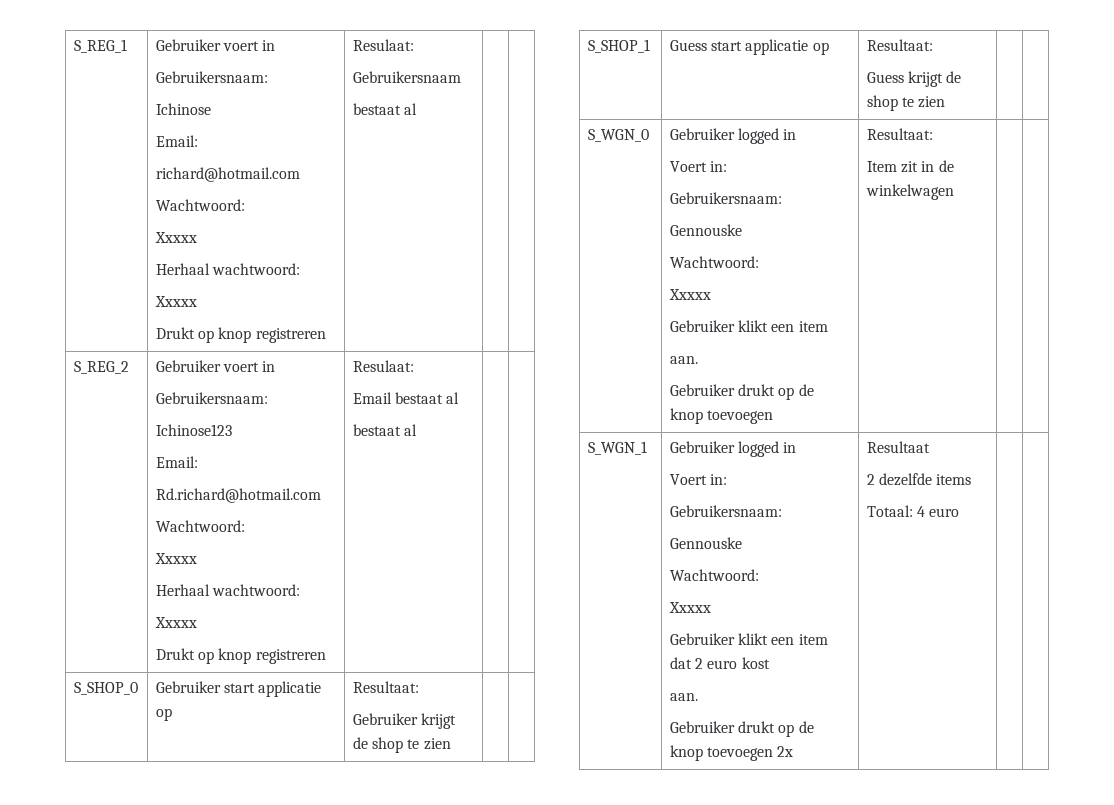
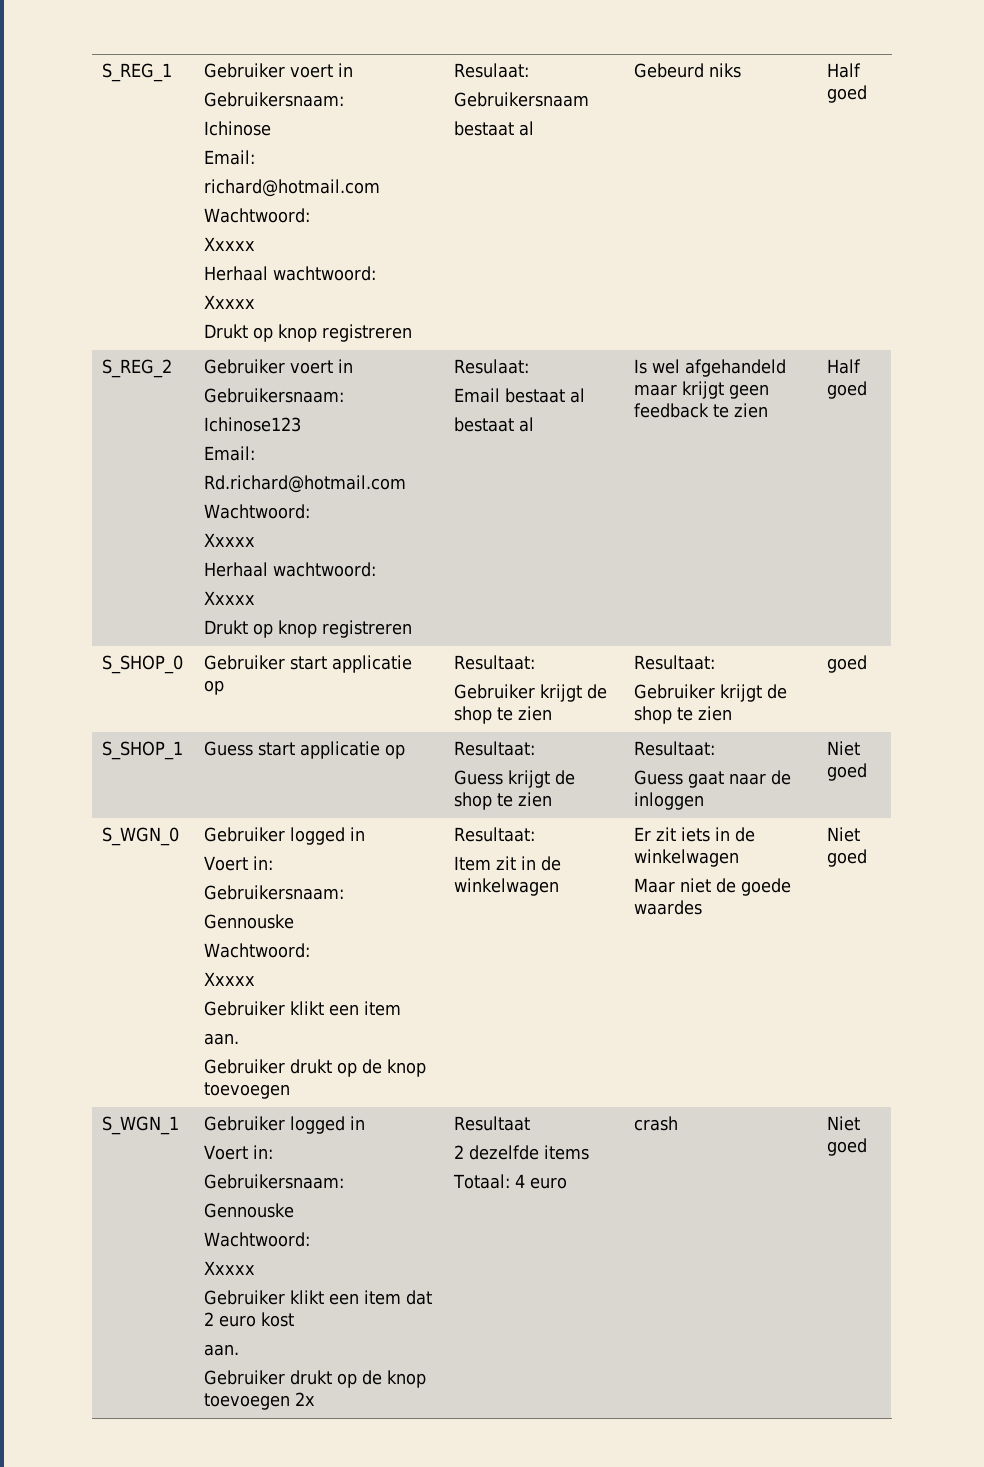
(418, 109) | -> [634,63,742,78] [827,63,862,78] [827,85,868,103] Gebeurd niks | Half goed
(418, 430) | -> [634,359,787,377] [634,381,770,399] [634,403,769,418] [827,359,862,374] [827,381,868,399] Is wel afgehandeld maar krijgt geen feedback te zien | Half goed
(451, 744) | -> [634,655,716,670] [634,684,788,702] [634,706,733,724] [827,655,868,673] Resultaat: // Gebruiker krijgt de shop te zien | goed
(946, 102) | -> [634,741,716,756] [634,770,792,788] [634,792,705,810] [827,741,861,756] [827,763,868,781] Resultaat: // Guess gaat naar de inloggen | Niet goed
(954, 192) | -> [634,827,756,842] [634,849,740,867] [634,878,792,896] [634,900,703,915] [827,827,861,842] [827,849,868,867] Er zit iets in de winkelwagen // Maar niet de goede waardes | Niet goed
(960, 512) | -> [634,1116,679,1131] [827,1116,861,1131] [827,1138,868,1156] crash | Niet goed

